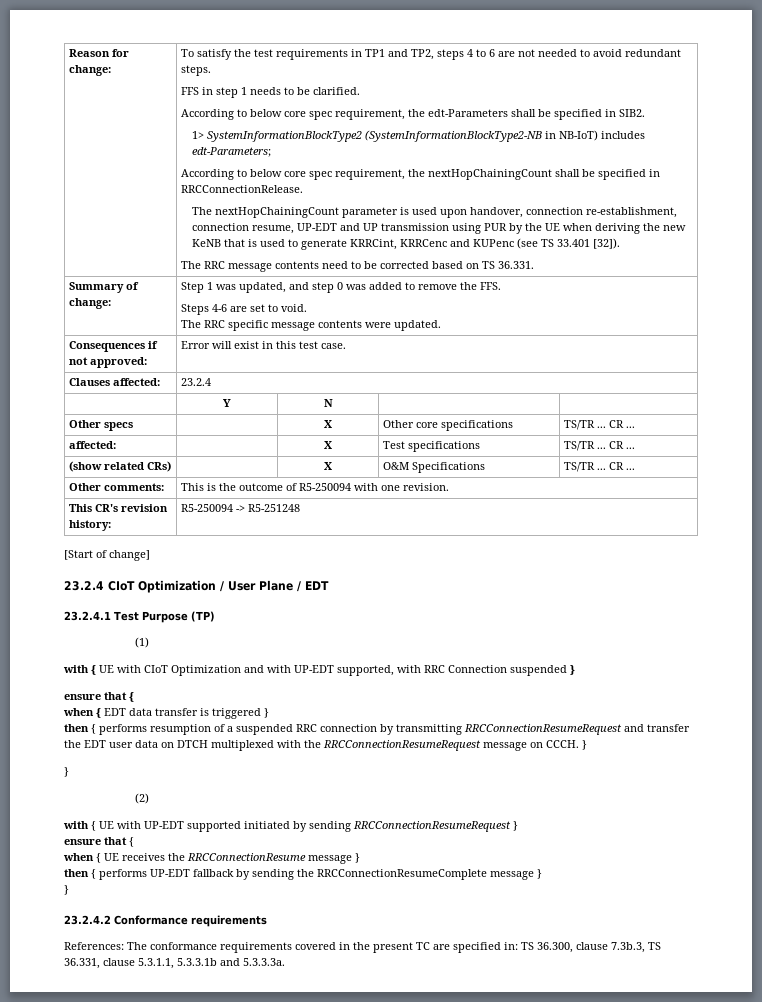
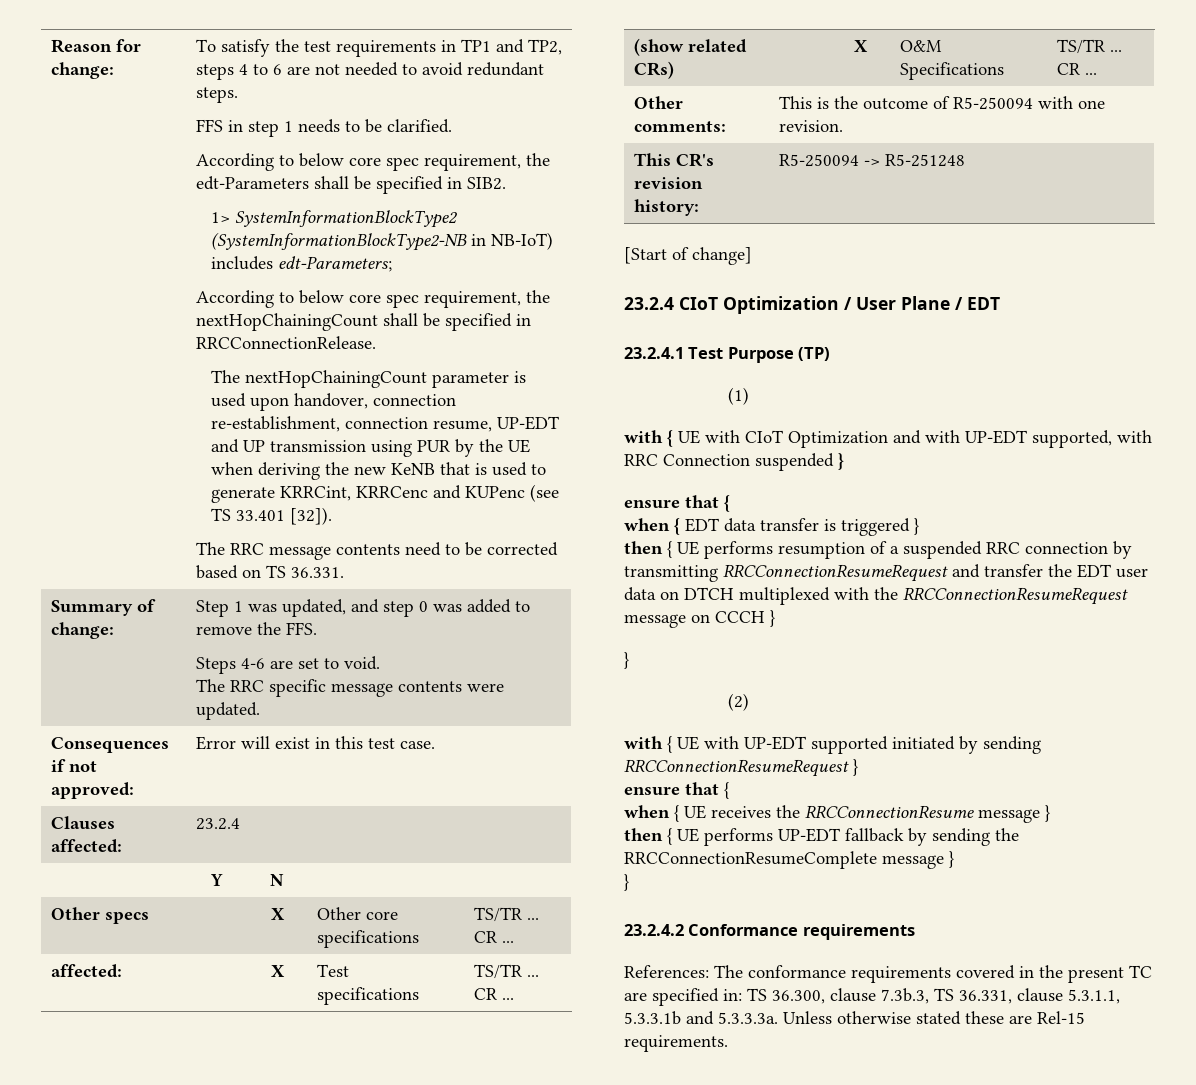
(96, 729) none -> [677,541,699,555] UE
[546,740,579,748] CCCH. -> [715,611,765,623] CCCH
(96, 874) none -> [677,828,699,842] UE
(285, 962) none -> [783,1011,1085,1025] [624,1035,728,1052] Unless otherwise stated these are Rel-15 requirements.

